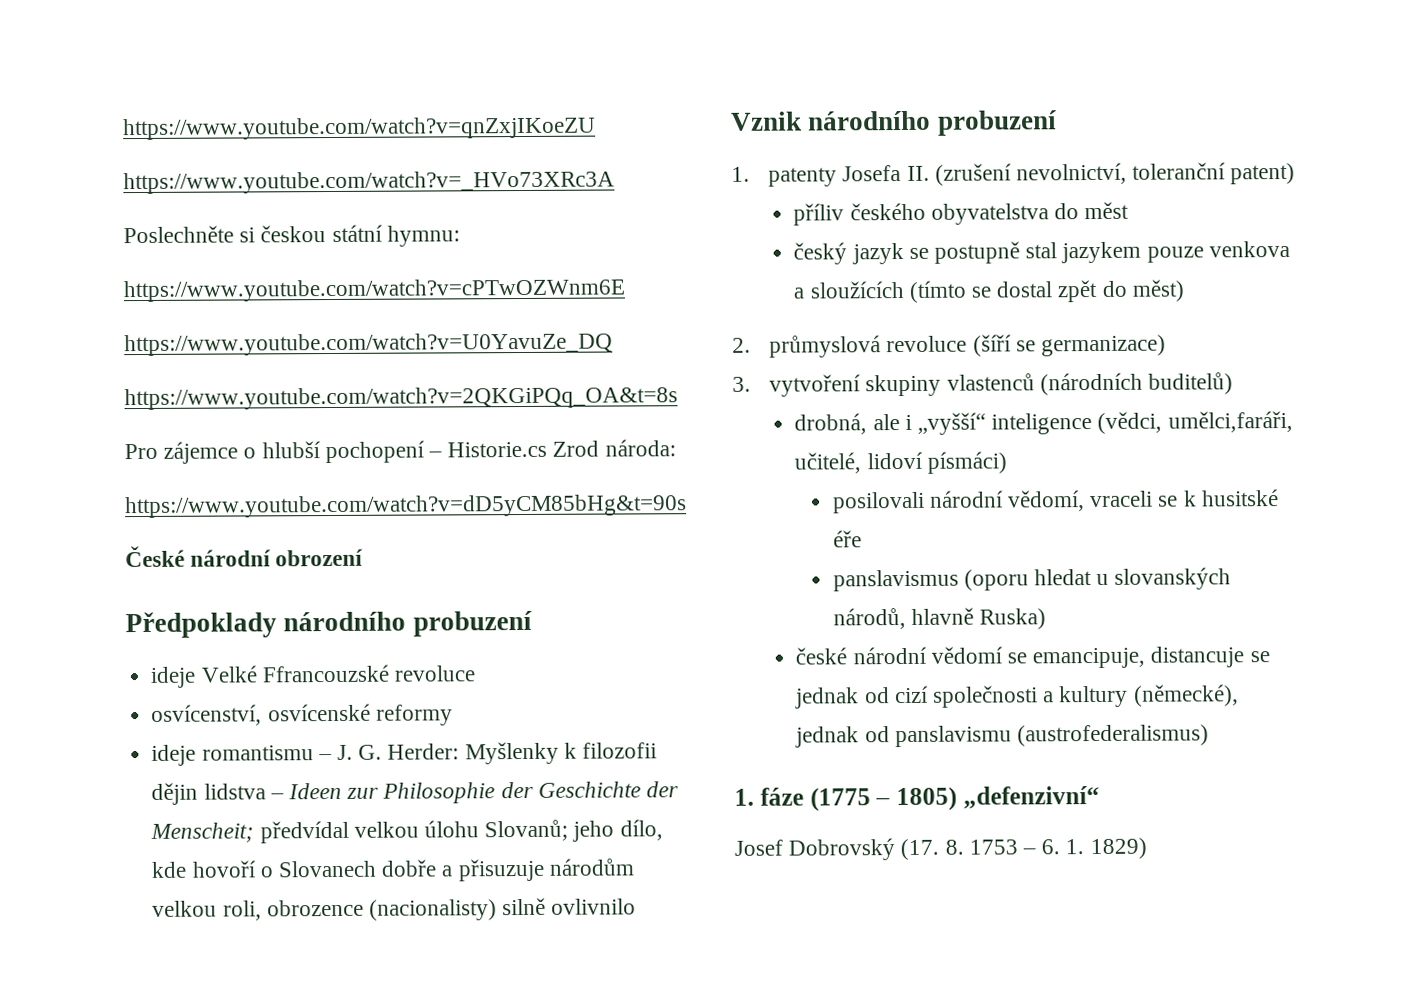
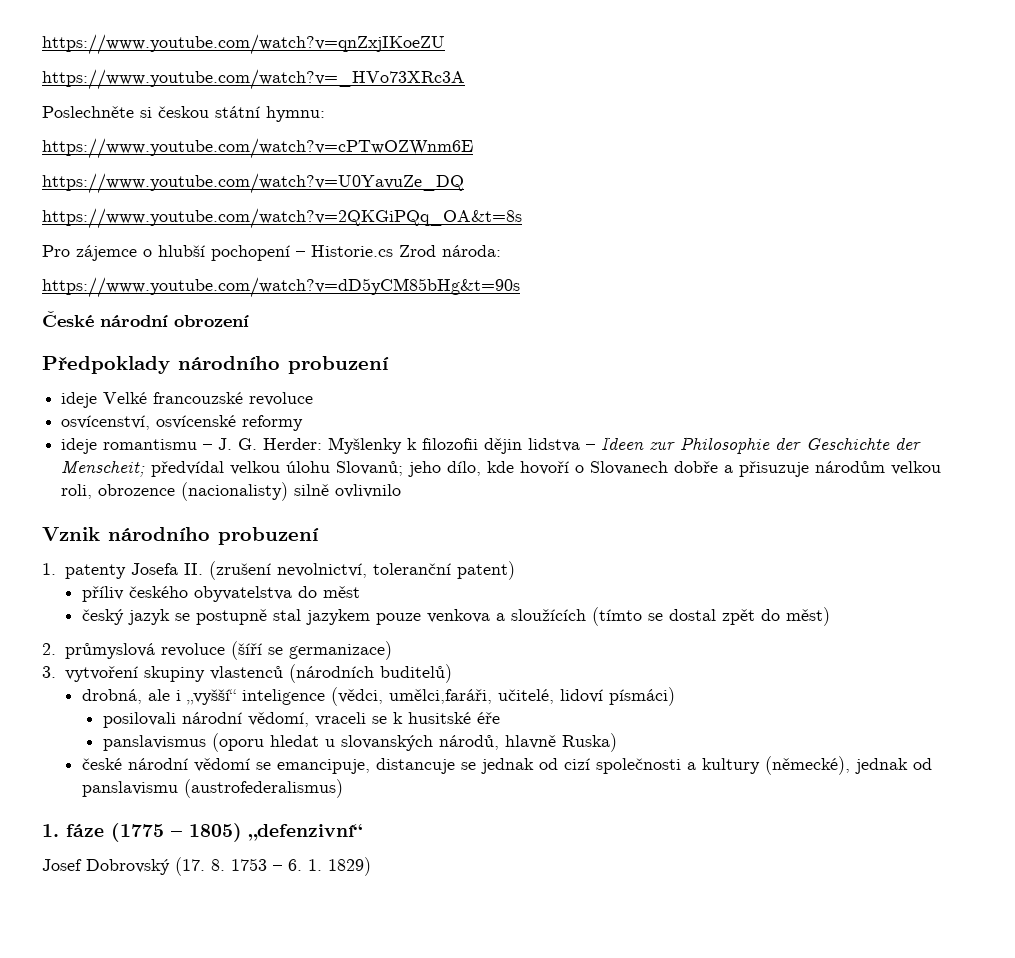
[261,664,389,683] Ffrancouzské -> [153,392,244,404] francouzské

